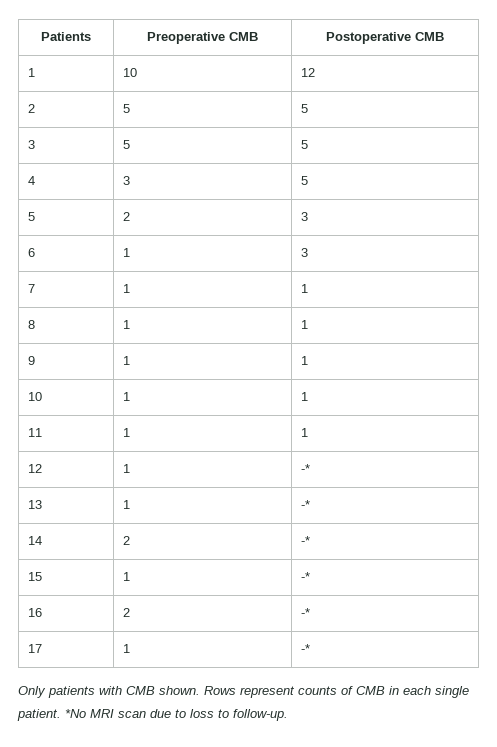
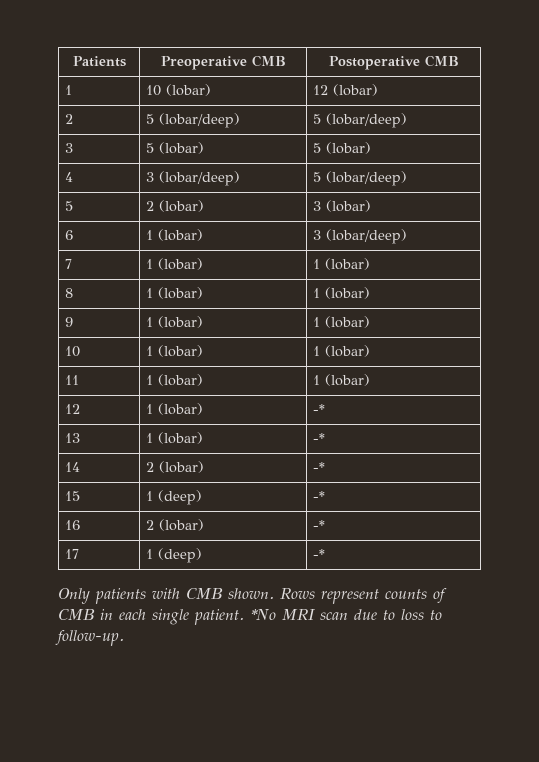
[301,68,316,77] | 12 -> [165,84,211,96] [312,84,378,96] (lobar) | 12 (lobar)
[301,104,309,113] [28,140,36,149] [123,140,131,149] [301,140,309,149] | 5 // 3 | 5 | 5 -> [158,113,240,128] [312,113,407,128] [64,143,73,153] [145,142,204,154] [312,142,371,154] (lobar/deep) | 5 (lobar/deep) // 3 | 5 (lobar) | 5 (lobar)
[301,176,309,185] | 5 -> [158,171,240,186] [312,171,407,186] (lobar/deep) | 5 (lobar/deep)
[301,212,309,221] | 3 -> [158,200,204,212] [312,200,371,212] (lobar) | 3 (lobar)
[301,248,309,257] | 3 -> [157,229,203,241] [312,229,407,244] (lobar) | 3 (lobar/deep)
[301,284,309,293] | 1 -> [157,258,203,270] [312,258,370,270] (lobar) | 1 (lobar)
[301,320,309,329] | 1 -> [157,287,203,299] [312,287,370,299] (lobar) | 1 (lobar)
[301,356,309,365] | 1 -> [157,316,203,328] [312,316,370,328] (lobar) | 1 (lobar)
[301,392,309,401] | 1 -> [157,345,203,357] [312,345,370,357] (lobar) | 1 (lobar)
[301,428,309,437] | 1 -> [157,374,203,386] [312,374,370,386] (lobar) | 1 (lobar)
(131, 468) none -> [157,403,203,415] (lobar)
(131, 504) none -> [157,432,203,444] (lobar)
(131, 540) none -> [158,461,204,473] (lobar)
(131, 576) none -> [157,490,202,505] (deep)
(131, 612) none -> [158,519,204,531] (lobar)
(131, 648) none -> [157,548,202,563] (deep)

